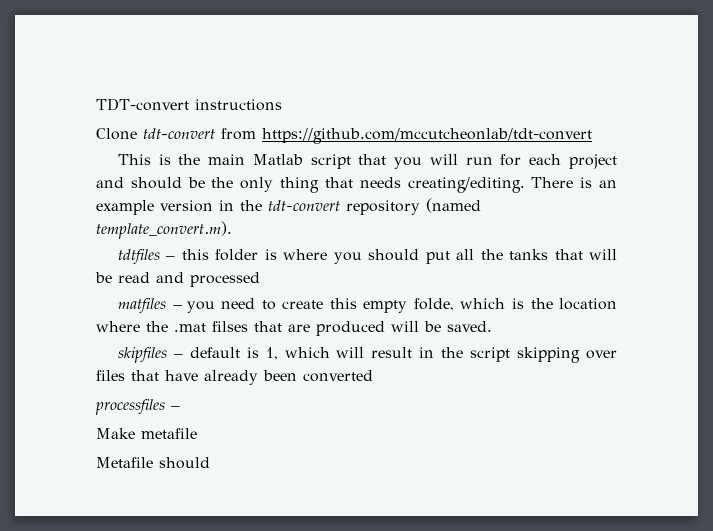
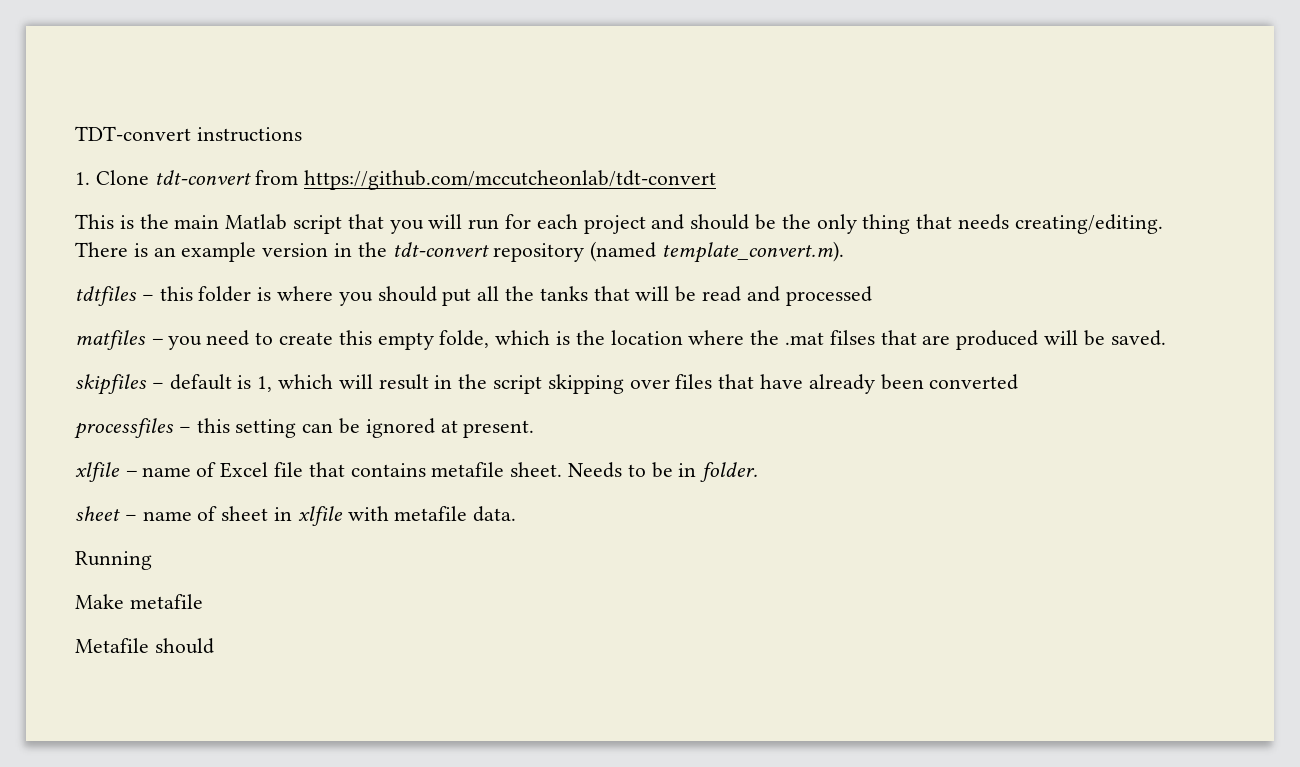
(282, 105) none -> [75,172,90,185] 1.
(180, 408) none -> [196,418,535,438] [75,462,759,482] [75,506,517,526] [75,551,152,570] this setting can be ignored at present. // xlfile – name of Excel file that contains metafile sheet. Needs to be in folder. // sheet – name of sheet in xlfile with metafile data. // Running

